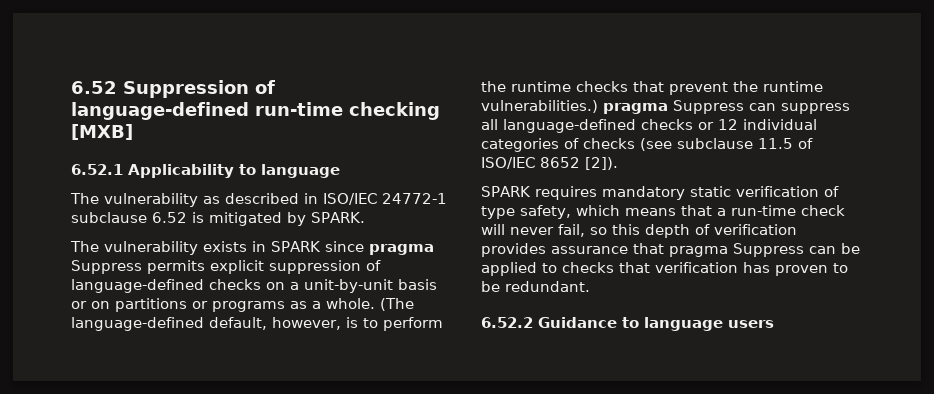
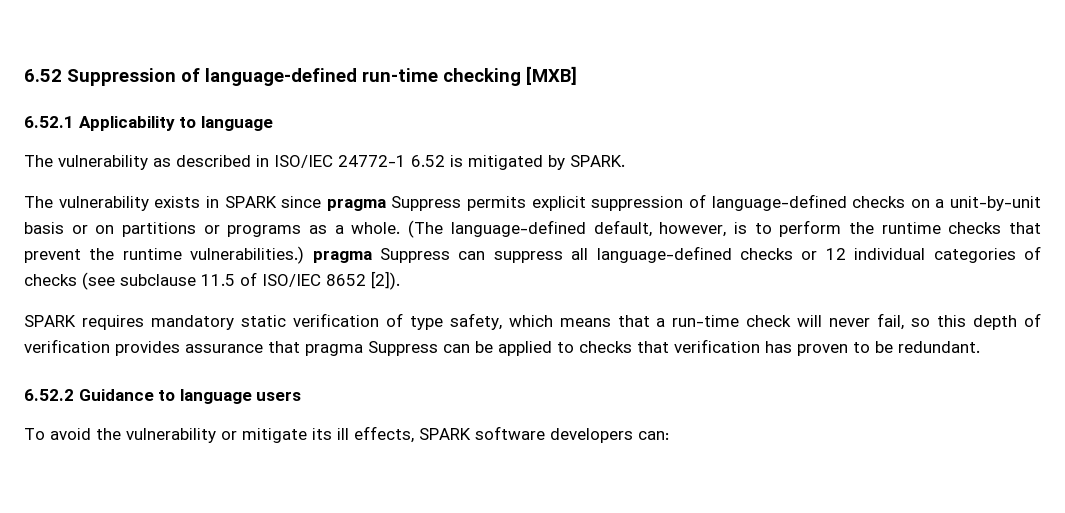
[71,212,147,223] subclause -> (406, 161) none
(774, 324) none -> [24,426,669,443] // To avoid the vulnerability or mitigate its ill effects, SPARK software developers can:

